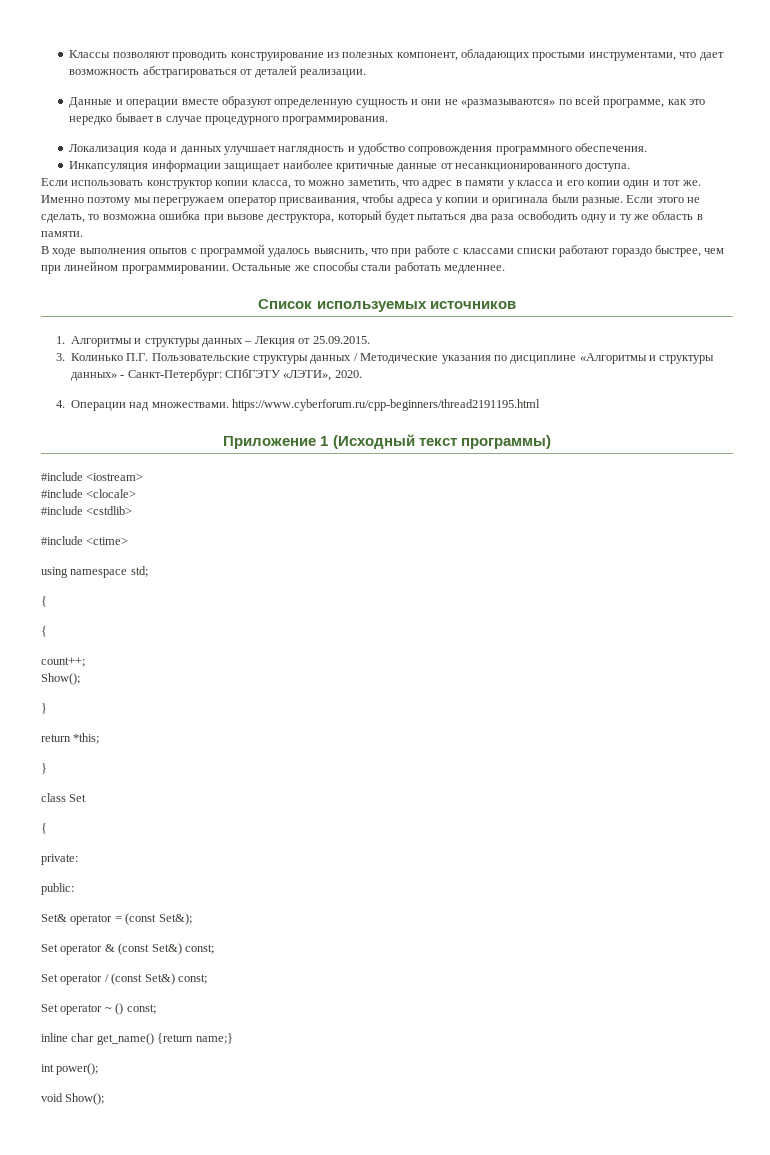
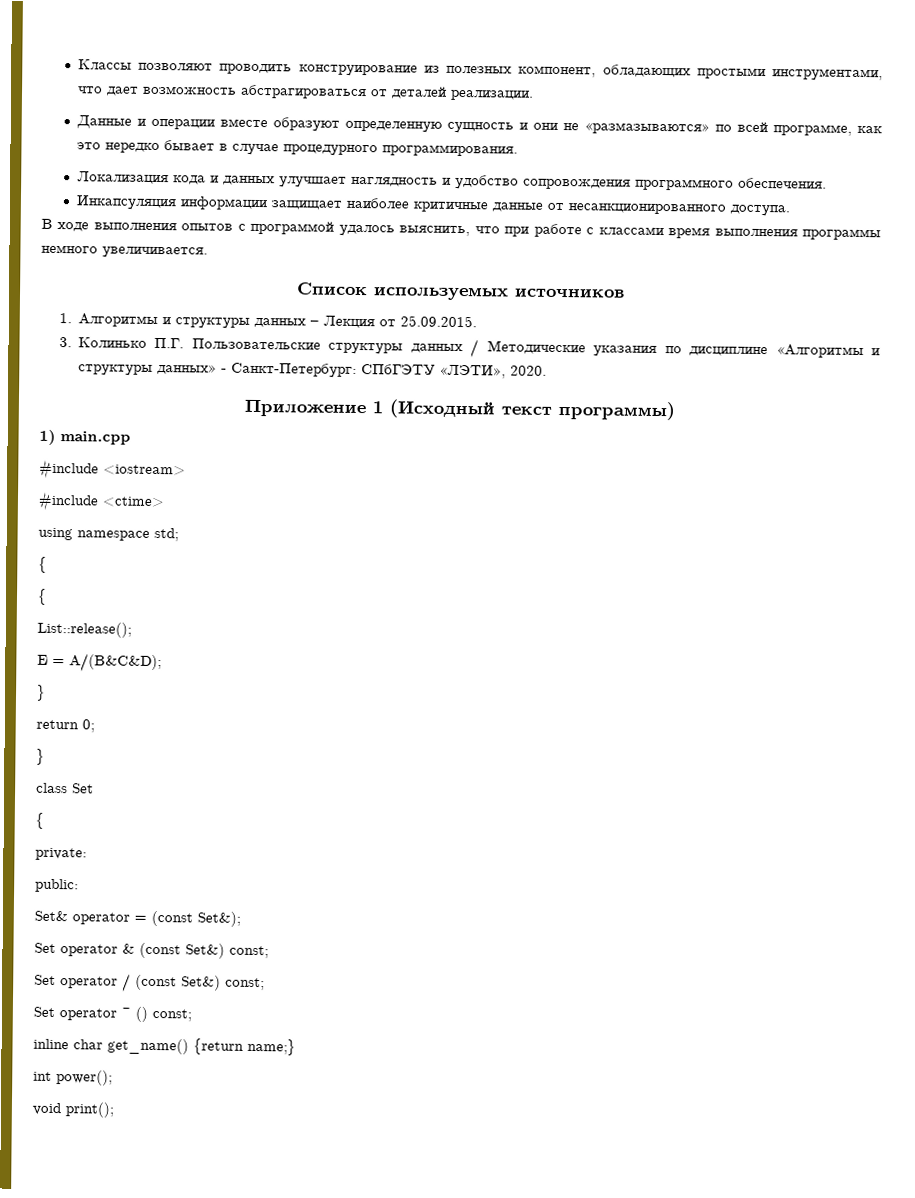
[41,178,701,189] [41,194,700,206] [41,210,703,223] [41,231,83,237] // Если использовать конструктор копии класса, то можно заметить, что адрес в памяти у класса и его копии один и тот же. Именно поэтому мы перегружаем оператор присваивания, чтобы адреса у копии и оригинала были разные. Если этого не сделать, то возможна ошибка при вызове деструктора, который будет пытаться два раза освободить одну и ту же область в памяти. -> (791, 210) none
[516,245,725,257] [41,261,505,274] списки работают гораздо быстрее, чем при линейном программировании. Остальные же способы стали работать медленнее. -> [668,227,881,241] [41,244,208,259] время выполнения программы немного увеличивается.
[55,399,541,411] // 4. Операции над множествами. https://www.cyberforum.ru/cpp-beginners/thread2191195.html -> (548, 370) none
(551, 442) none -> [39,429,131,445] // 1) main.cpp
[41,489,137,498] [41,506,133,515] // #include <clocale> // #include <cstdlib> -> (186, 470) none
[41,657,85,667] [41,673,80,685] count++; // Show(); -> [37,621,132,638] [37,653,162,673] List::release(); // E = A/(B&C&D);
[73,733,100,744] *this; -> [82,719,95,733] 0;
[65,1093,105,1105] Show(); -> [65,1102,114,1118] print();

